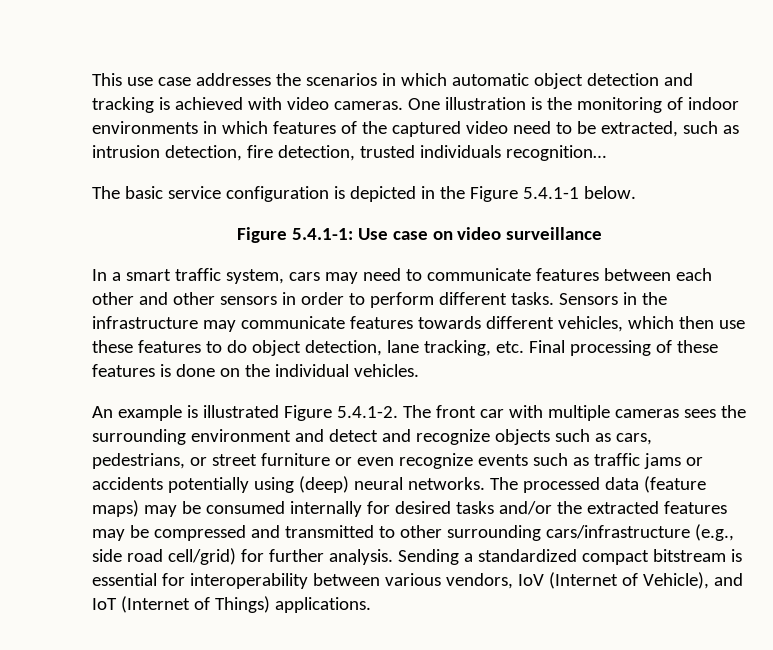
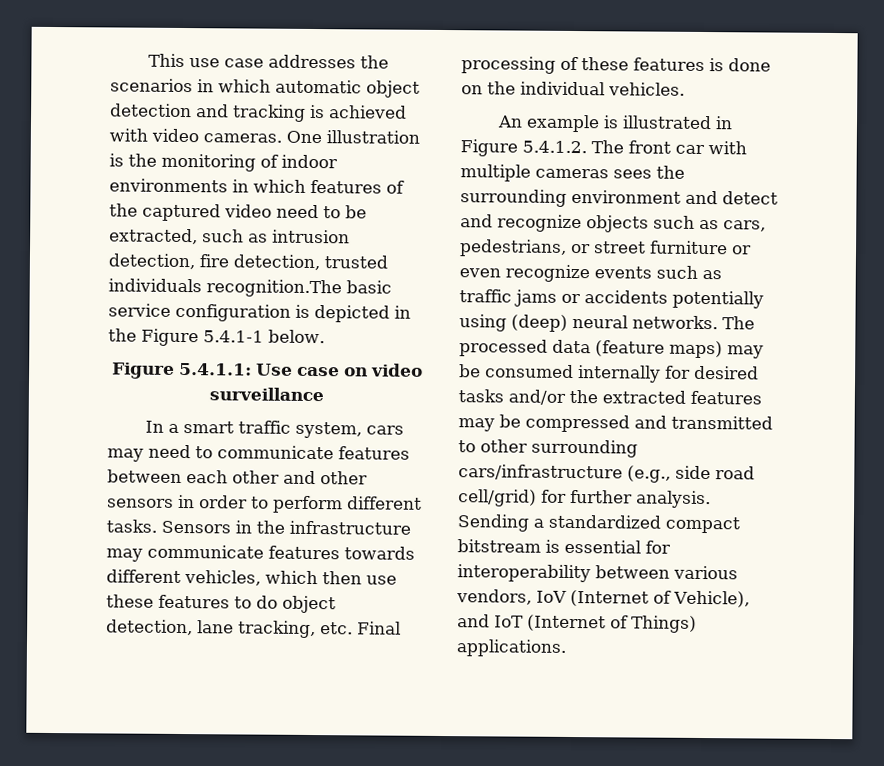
[505,145,606,161] [92,186,120,199] recognition… // The -> [206,279,342,298] recognition.The
[291,228,353,240] 5.4.1-1: -> [178,362,252,376] 5.4.1.1:
[283,405,398,421] Figure 5.4.1-2. -> [714,116,733,130] [460,139,587,157] in Figure 5.4.1.2.

